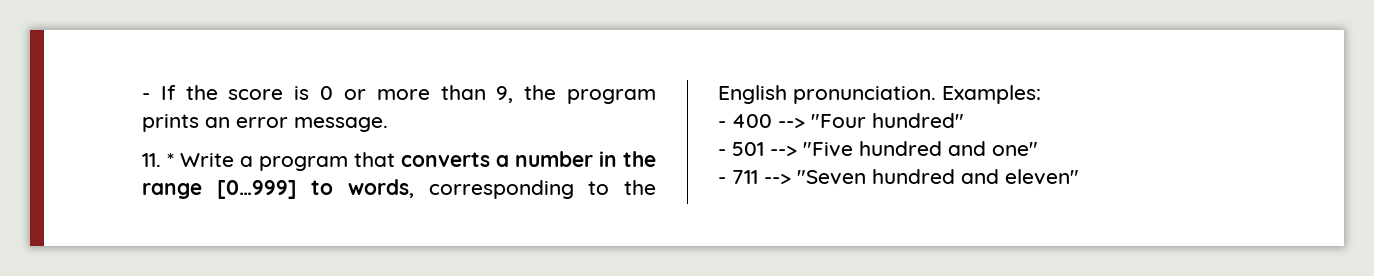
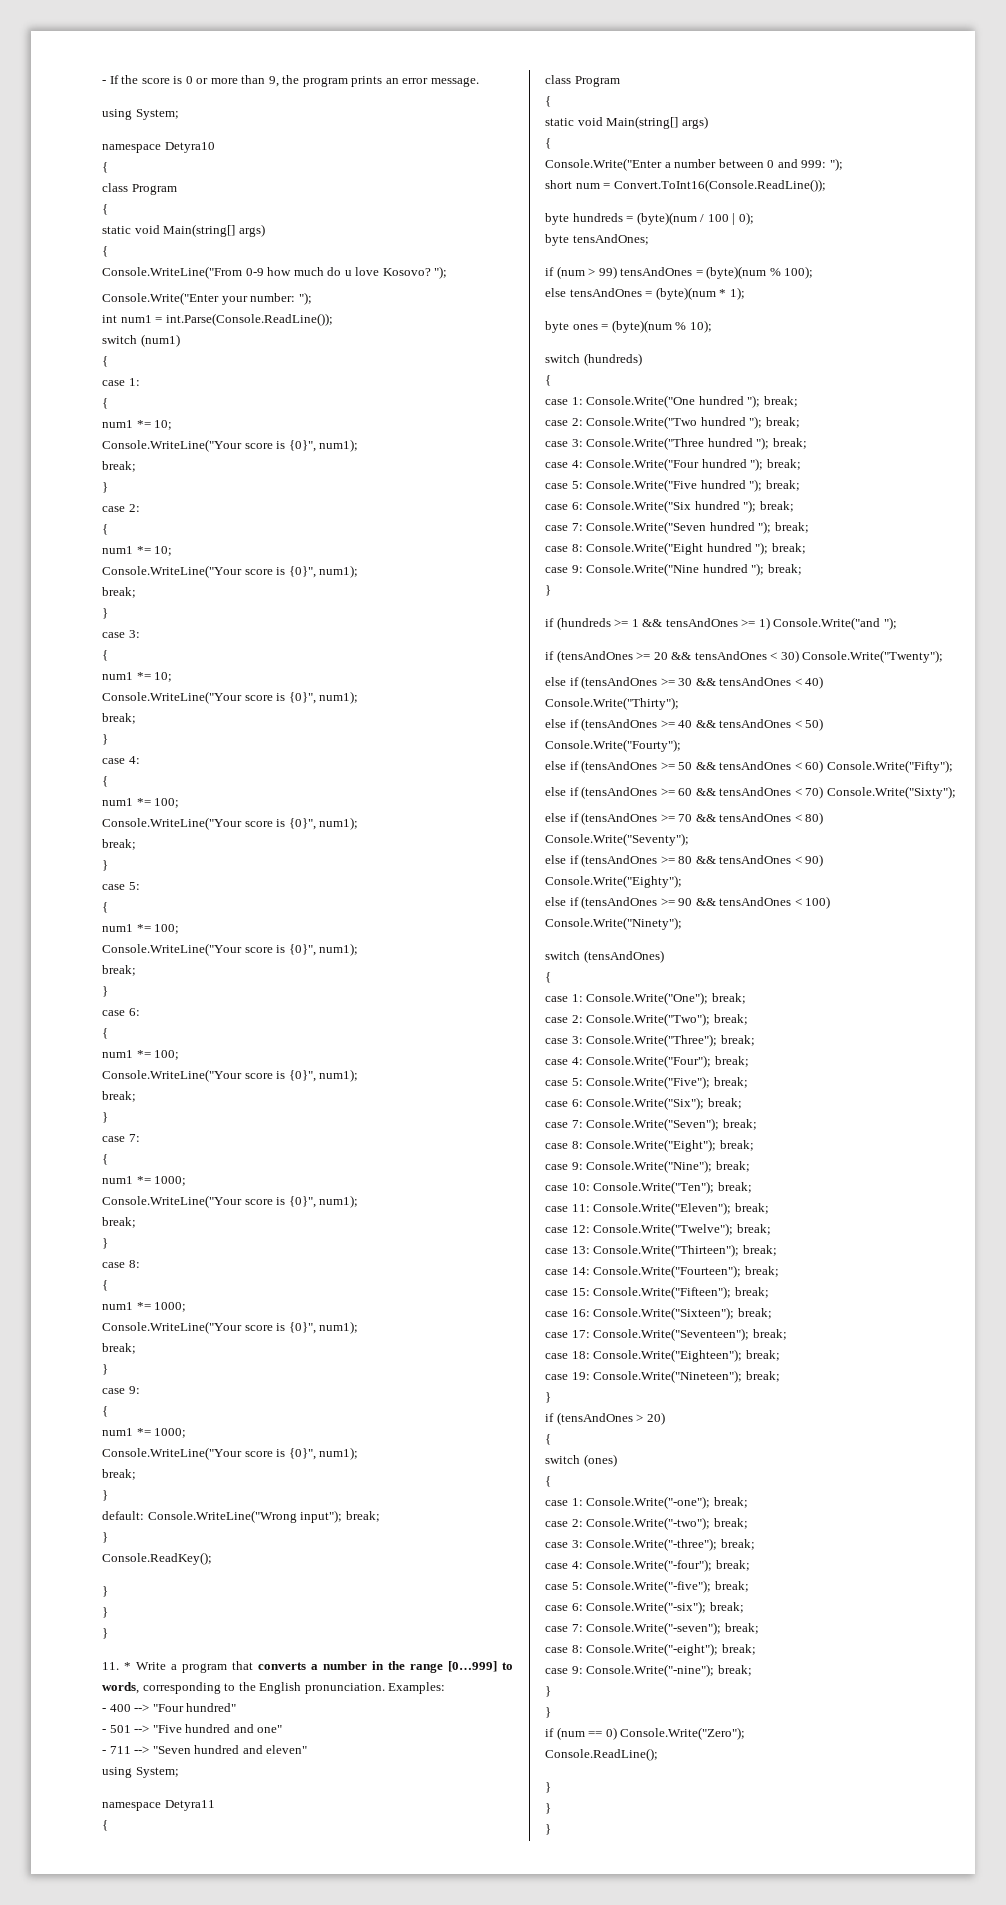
(388, 124) none -> [102,109,179,120] [102,142,215,153] [102,162,108,173] [102,183,177,195] [102,204,108,215] [102,224,265,237] [102,246,108,257] [102,266,448,279] [102,292,312,305] [102,313,333,326] [102,334,180,347] [102,356,108,367] [102,378,140,386] [102,398,108,409] [102,420,173,430] [102,439,359,452] [102,461,136,472] [102,482,108,493] [102,504,140,512] [102,524,108,535] [102,546,173,556] [102,565,359,578] [102,587,136,598] [102,608,108,619] [102,630,140,638] [102,650,108,661] [102,672,173,682] [102,691,359,704] [102,713,136,724] [102,734,108,745] [102,756,140,764] [102,776,108,787] [102,798,180,808] [102,817,359,830] [102,839,136,850] [102,860,108,871] [102,882,140,890] [102,902,108,913] [102,924,180,934] [102,943,359,956] [102,965,136,976] [102,986,108,997] [102,1008,140,1016] [102,1028,108,1039] [102,1050,180,1060] [102,1069,359,1082] [102,1091,136,1102] [102,1112,108,1123] [102,1134,140,1142] [102,1154,108,1165] [102,1176,187,1186] [102,1195,359,1208] [102,1217,136,1228] [102,1238,108,1249] [102,1260,140,1268] [102,1280,108,1291] [102,1302,187,1312] [102,1321,359,1334] [102,1343,136,1354] [102,1364,108,1375] [102,1386,140,1394] [102,1406,108,1417] [102,1428,187,1438] [102,1447,359,1460] [102,1469,136,1480] [102,1490,108,1501] [102,1510,380,1523] [102,1532,108,1543] [102,1552,212,1565] [102,1586,108,1597] [102,1607,108,1618] [102,1628,108,1639] // using System; // namespace Detyra10 // { // class Program // { // static void Main(string[] args) // { // Console.WriteLine("From 0-9 how much do u love Kosovo? "); // Console.Write("Enter your number: "); // int num1 = int.Parse(Console.ReadLine()); // switch (num1) // { // case 1: // { // num1 *= 10; // Console.WriteLine("Your score is {0}", num1); // break; // } // case 2: // { // num1 *= 10; // Console.WriteLine("Your score is {0}", num1); // break; // } // case 3: // { // num1 *= 10; // Console.WriteLine("Your score is {0}", num1); // break; // } // case 4: // { // num1 *= 100; // Console.WriteLine("Your score is {0}", num1); // break; // } // case 5: // { // num1 *= 100; // Console.WriteLine("Your score is {0}", num1); // break; // } // case 6: // { // num1 *= 100; // Console.WriteLine("Your score is {0}", num1); // break; // } // case 7: // { // num1 *= 1000; // Console.WriteLine("Your score is {0}", num1); // break; // } // case 8: // { // num1 *= 1000; // Console.WriteLine("Your score is {0}", num1); // break; // } // case 9: // { // num1 *= 1000; // Console.WriteLine("Your score is {0}", num1); // break; // } // default: Console.WriteLine("Wrong input"); break; // } // Console.ReadKey(); // } // } // }
(1079, 177) none -> [102,1767,179,1778] [102,1800,215,1811] [102,1820,108,1831] [545,75,620,87] [545,96,551,107] [545,116,708,129] [545,138,551,149] [545,158,843,171] [545,179,826,192] [545,212,754,225] [545,234,649,246] [545,266,814,279] [545,287,745,300] [545,320,712,333] [545,353,642,366] [545,375,551,386] [545,395,798,408] [545,416,800,429] [545,437,807,450] [545,458,801,471] [545,479,800,492] [545,500,794,513] [545,521,809,534] [545,542,806,555] [545,563,802,576] [545,585,551,596] [545,617,897,630] [545,650,944,663] [545,676,824,689] [545,697,679,710] [545,718,824,731] [545,739,681,752] [545,760,953,773] [545,786,956,799] [545,812,824,825] [545,833,689,846] [545,854,824,867] [545,875,682,888] [545,896,831,909] [545,917,682,930] [545,950,664,963] [545,972,551,983] [545,992,746,1005] [545,1013,748,1026] [545,1034,755,1047] [545,1055,749,1068] [545,1076,748,1089] [545,1097,742,1110] [545,1118,757,1131] [545,1139,754,1152] [545,1160,750,1173] [545,1181,752,1194] [545,1202,769,1215] [545,1223,771,1236] [545,1244,777,1257] [545,1265,779,1278] [545,1286,769,1299] [545,1307,772,1320] [545,1328,787,1341] [545,1349,780,1362] [545,1370,780,1383] [545,1392,551,1403] [545,1412,665,1425] [545,1434,551,1445] [545,1454,617,1467] [545,1476,551,1487] [545,1496,748,1509] [545,1517,748,1530] [545,1538,755,1551] [545,1559,750,1572] [545,1580,749,1593] [545,1601,744,1614] [545,1622,759,1635] [545,1643,756,1656] [545,1664,752,1677] [545,1686,551,1697] [545,1707,551,1718] [545,1727,746,1740] [545,1748,658,1761] [545,1782,551,1793] [545,1803,551,1814] [545,1824,551,1835] // using System; // namespace Detyra11 // { // class Program // { // static void Main(string[] args) // { // Console.Write("Enter a number between 0 and 999: "); // short num = Convert.ToInt16(Console.ReadLine()); // byte hundreds = (byte)(num / 100 | 0); // byte tensAndOnes; // if (num > 99) tensAndOnes = (byte)(num % 100); // else tensAndOnes = (byte)(num * 1); // byte ones = (byte)(num % 10); // switch (hundreds) // { // case 1: Console.Write("One hundred "); break; // case 2: Console.Write("Two hundred "); break; // case 3: Console.Write("Three hundred "); break; // case 4: Console.Write("Four hundred "); break; // case 5: Console.Write("Five hundred "); break; // case 6: Console.Write("Six hundred "); break; // case 7: Console.Write("Seven hundred "); break; // case 8: Console.Write("Eight hundred "); break; // case 9: Console.Write("Nine hundred "); break; // } // if (hundreds >= 1 && tensAndOnes >= 1) Console.Write("and "); // if (tensAndOnes >= 20 && tensAndOnes < 30) Console.Write("Twenty"); // else if (tensAndOnes >= 30 && tensAndOnes < 40) Console.Write("Thirty"); // else if (tensAndOnes >= 40 && tensAndOnes < 50) Console.Write("Fourty"); // else if (tensAndOnes >= 50 && tensAndOnes < 60) Console.Write("Fifty"); // else if (tensAndOnes >= 60 && tensAndOnes < 70) Console.Write("Sixty"); // else if (tensAndOnes >= 70 && tensAndOnes < 80) Console.Write("Seventy"); // else if (tensAndOnes >= 80 && tensAndOnes < 90) Console.Write("Eighty"); // else if (tensAndOnes >= 90 && tensAndOnes < 100) Console.Write("Ninety"); // switch (tensAndOnes) // { // case 1: Console.Write("One"); break; // case 2: Console.Write("Two"); break; // case 3: Console.Write("Three"); break; // case 4: Console.Write("Four"); break; // case 5: Console.Write("Five"); break; // case 6: Console.Write("Six"); break; // case 7: Console.Write("Seven"); break; // case 8: Console.Write("Eight"); break; // case 9: Console.Write("Nine"); break; // case 10: Console.Write("Ten"); break; // case 11: Console.Write("Eleven"); break; // case 12: Console.Write("Twelve"); break; // case 13: Console.Write("Thirteen"); break; // case 14: Console.Write("Fourteen"); break; // case 15: Console.Write("Fifteen"); break; // case 16: Console.Write("Sixteen"); break; // case 17: Console.Write("Seventeen"); break; // case 18: Console.Write("Eighteen"); break; // case 19: Console.Write("Nineteen"); break; // } // if (tensAndOnes > 20) // { // switch (ones) // { // case 1: Console.Write("-one"); break; // case 2: Console.Write("-two"); break; // case 3: Console.Write("-three"); break; // case 4: Console.Write("-four"); break; // case 5: Console.Write("-five"); break; // case 6: Console.Write("-six"); break; // case 7: Console.Write("-seven"); break; // case 8: Console.Write("-eight"); break; // case 9: Console.Write("-nine"); break; // } // } // if (num == 0) Console.Write("Zero"); // Console.ReadLine(); // } // } // }

